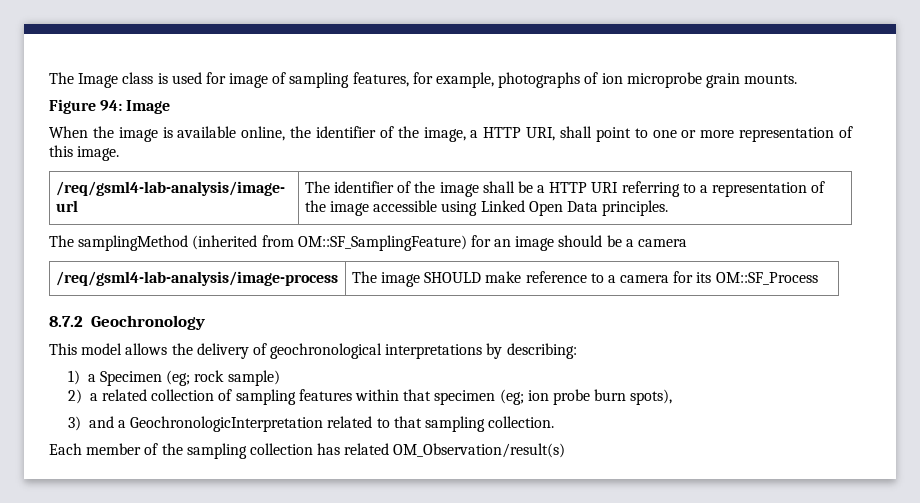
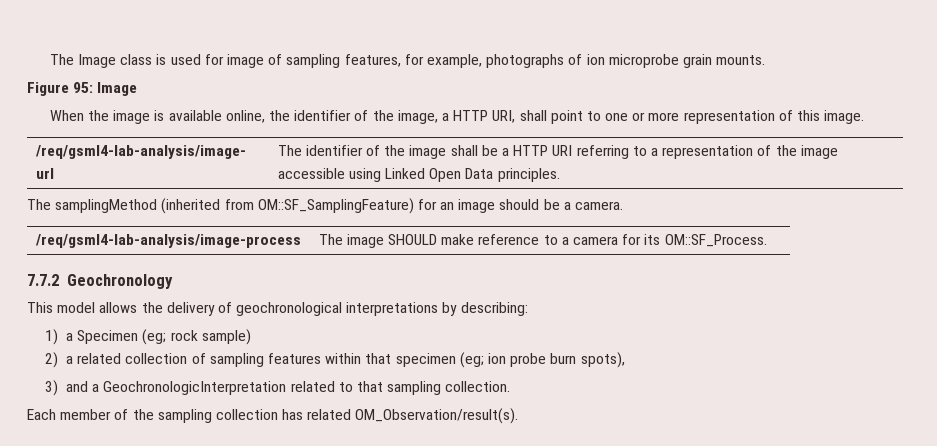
[100,100,123,111] 94: -> [73,82,94,93] 95:
[638,239,688,247] camera -> [575,201,624,210] camera.
[715,272,818,285] [49,316,83,327] OM::SF_Process // 8.7.2 -> [664,234,767,247] [27,274,59,286] OM::SF_Process. // 7.7.2
[393,443,566,458] OM_Observation/result(s) -> [355,408,519,424] OM_Observation/result(s).

